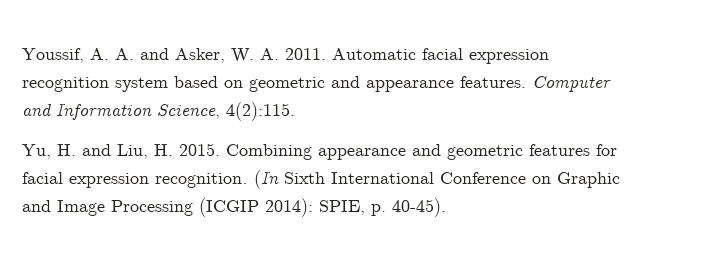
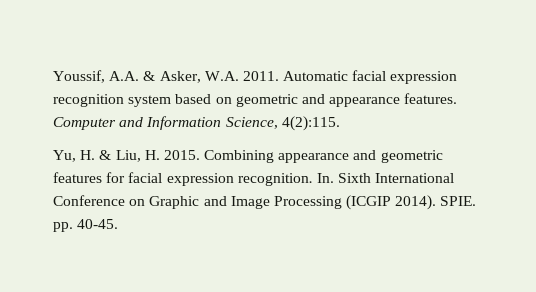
[90,48,279,63] A. A. and Asker, W. A. -> [109,71,239,83] A.A. & Asker, W.A.
[82,144,111,156] and -> [99,150,112,160] &
[254,170,279,189] (In -> [316,173,334,183] In.
[265,198,446,217] 2014): SPIE, p. 40-45). -> [395,195,477,210] [53,219,119,232] 2014). SPIE. pp. 40-45.

